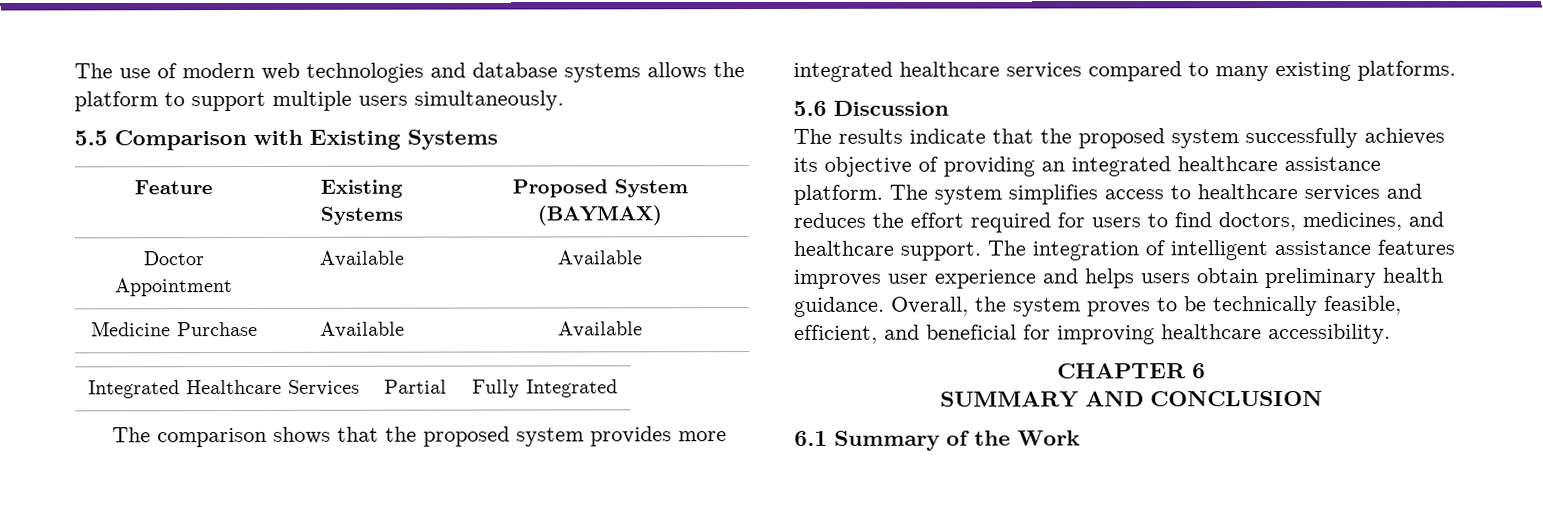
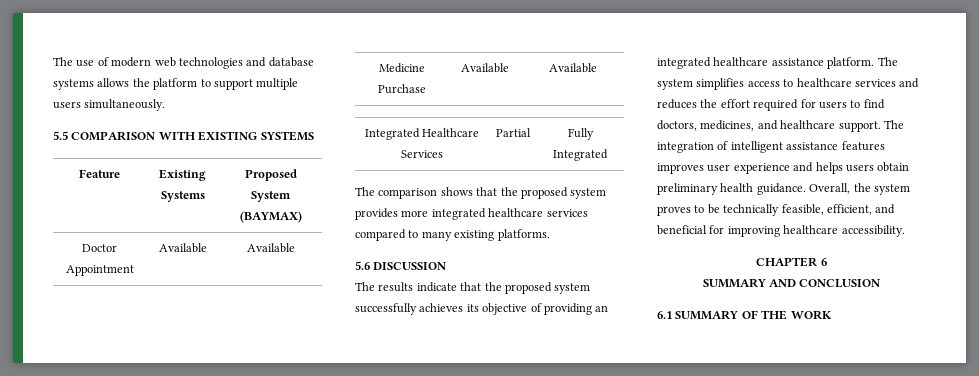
[114,129,498,151] Comparison with Existing Systems -> [71,131,314,141] COMPARISON WITH EXISTING SYSTEMS
[833,100,949,116] Discussion -> [373,262,447,270] DISCUSSION
[834,430,1080,451] Summary of the Work -> [675,310,832,320] SUMMARY OF THE WORK

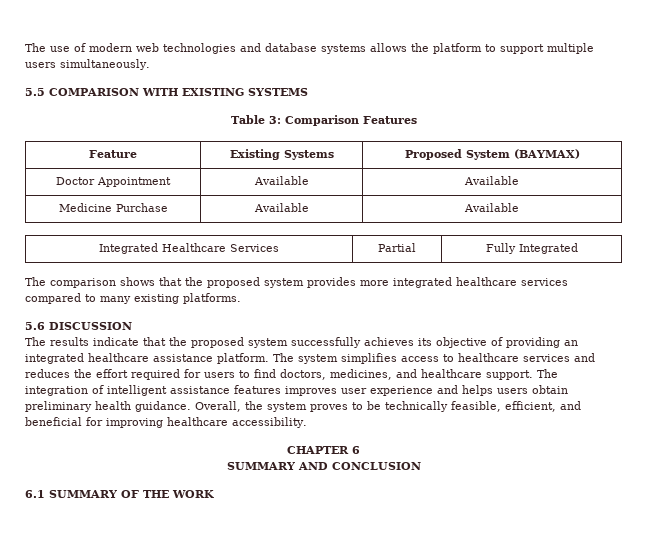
(314, 136) none -> [230,115,417,126] // Table 3: Comparison Features

